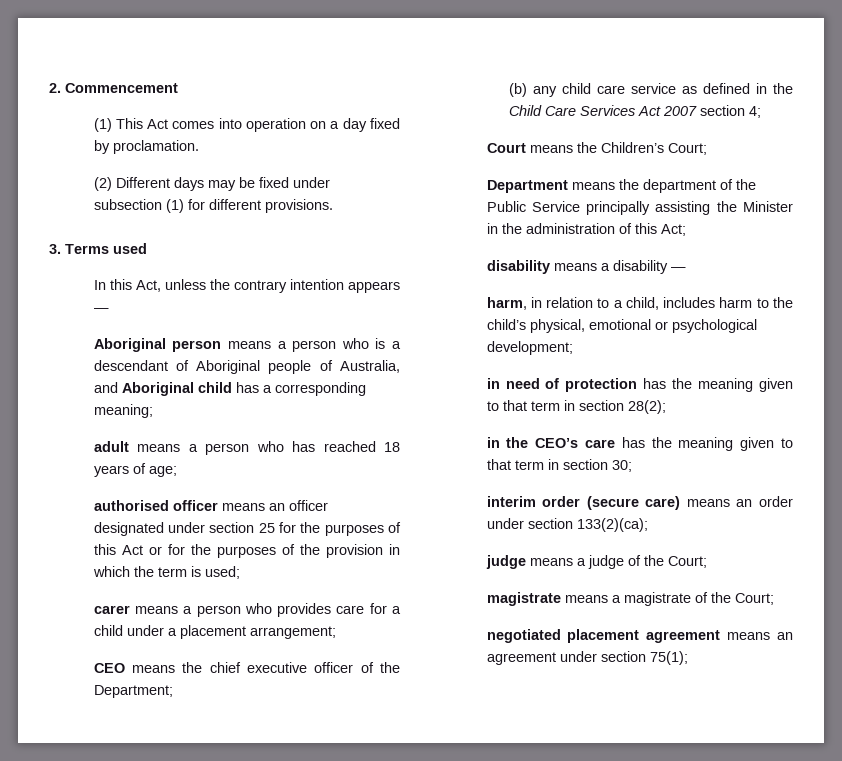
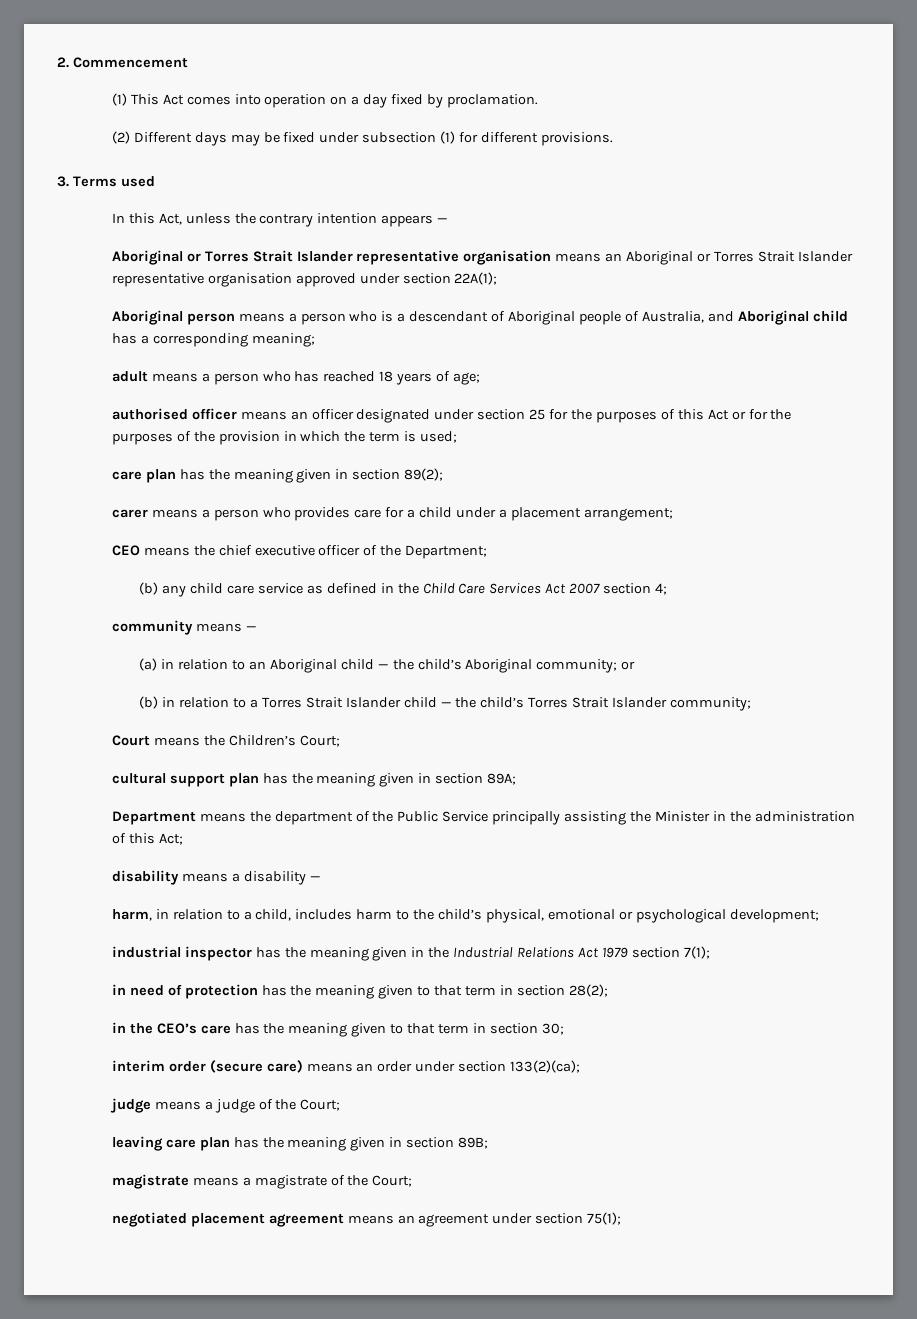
(109, 310) none -> [111,250,853,265] [111,272,498,287] // Aboriginal or Torres Strait Islander representative organisation means an Aboriginal or Torres Strait Islander representative organisation approved under section 22A(1);
(240, 572) none -> [111,468,444,483] // care plan has the meaning given in section 89(2);
(761, 112) none -> [111,620,257,635] [139,658,636,673] [139,696,752,711] // community means — // (a) in relation to an Aboriginal child — the child’s Aboriginal community; or // (b) in relation to a Torres Strait Islander child — the child’s Torres Strait Islander community;
(707, 149) none -> [111,773,517,787] // cultural support plan has the meaning given in section 89A;
(573, 348) none -> [111,946,710,961] // industrial inspector has the meaning given in the Industrial Relations Act 1979 section 7(1);
(707, 562) none -> [111,1136,489,1151] // leaving care plan has the meaning given in section 89B;

